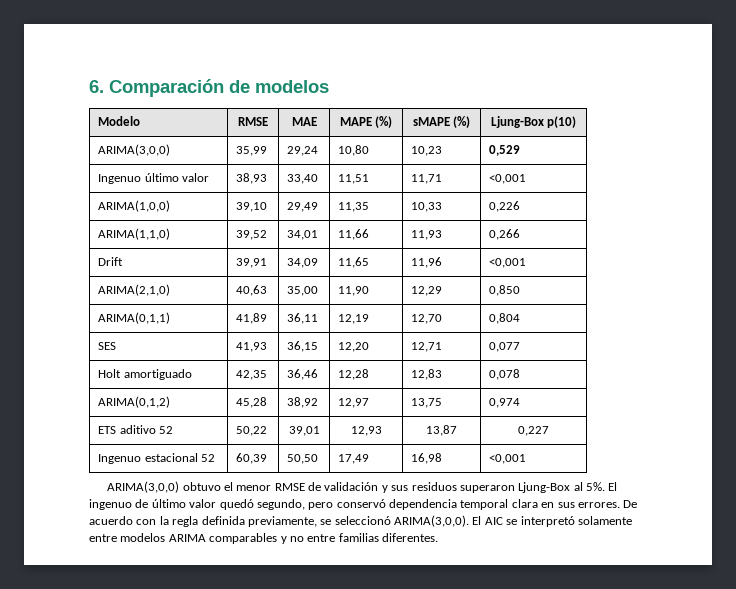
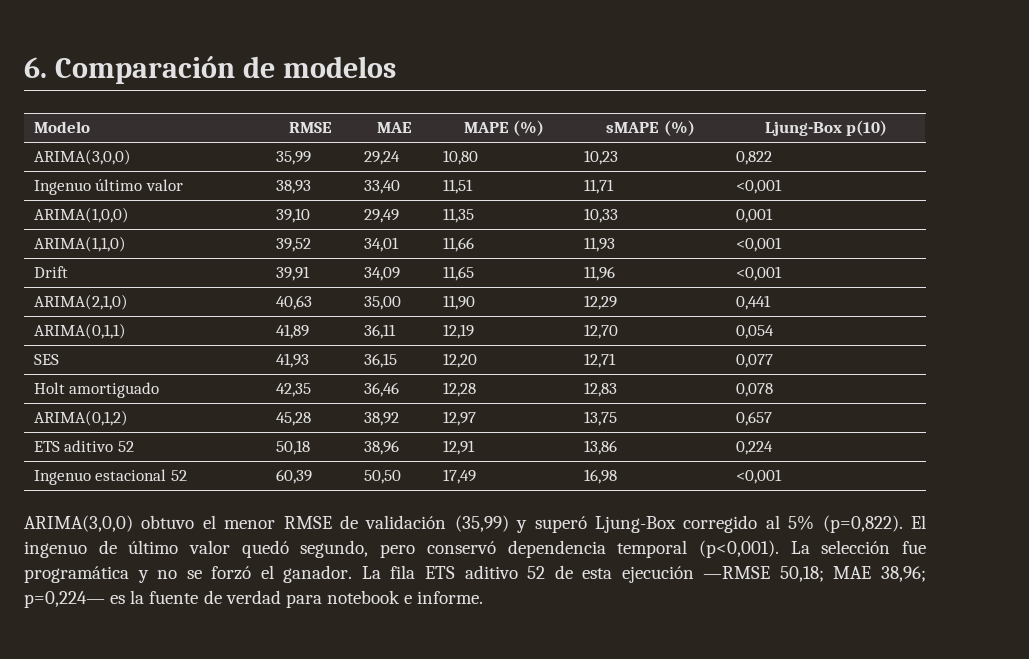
[489,145,521,156] 0,529 -> [735,151,772,165] 0,822
[489,201,521,212] 0,226 -> [735,208,773,223] 0,001
[489,229,521,240] 0,266 -> [735,237,782,252] <0,001
[489,285,521,296] 0,850 -> [735,295,771,310] 0,441
[489,313,521,324] 0,804 -> [735,325,774,339] 0,054
[489,398,521,408] 0,974 -> [735,411,772,426] 0,657
[236,426,268,436] [288,426,320,436] [350,426,382,436] [426,425,457,436] [518,426,549,436] 50,22 | 39,01 | 12,93 | 13,87 | 0,227 -> [275,440,310,455] [363,440,399,455] [442,440,475,455] [583,440,617,455] [735,441,773,455] 50,18 | 38,96 | 12,91 | 13,86 | 0,224
[381,482,606,493] y sus residuos superaron Ljung-Box al 5%. -> [454,515,903,533] (35,99) y superó Ljung-Box corregido al 5% (p=0,822).
[511,499,638,508] [89,515,632,527] [89,533,438,544] clara en sus errores. De acuerdo con la regla definida previamente, se seleccionó ARIMA(3,0,0). El AIC se interpretó solamente entre modelos ARIMA comparables y no entre familias diferentes. -> [698,540,927,558] [24,565,926,583] [24,590,484,608] (p<0,001). La selección fue programática y no se forzó el ganador. La fila ETS aditivo 52 de esta ejecución —RMSE 50,18; MAE 38,96; p=0,224— es la fuente de verdad para notebook e informe.

